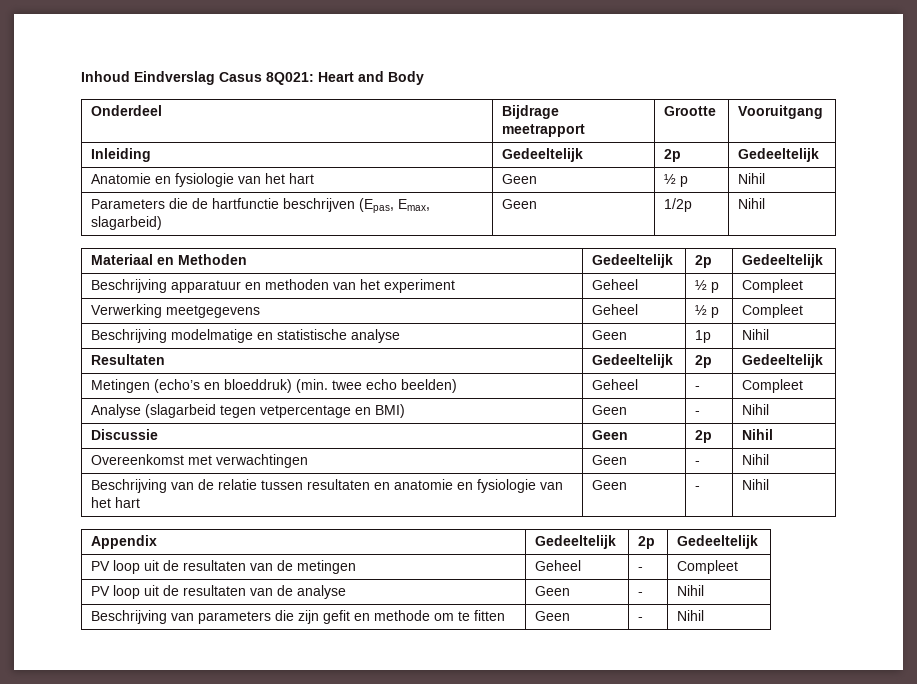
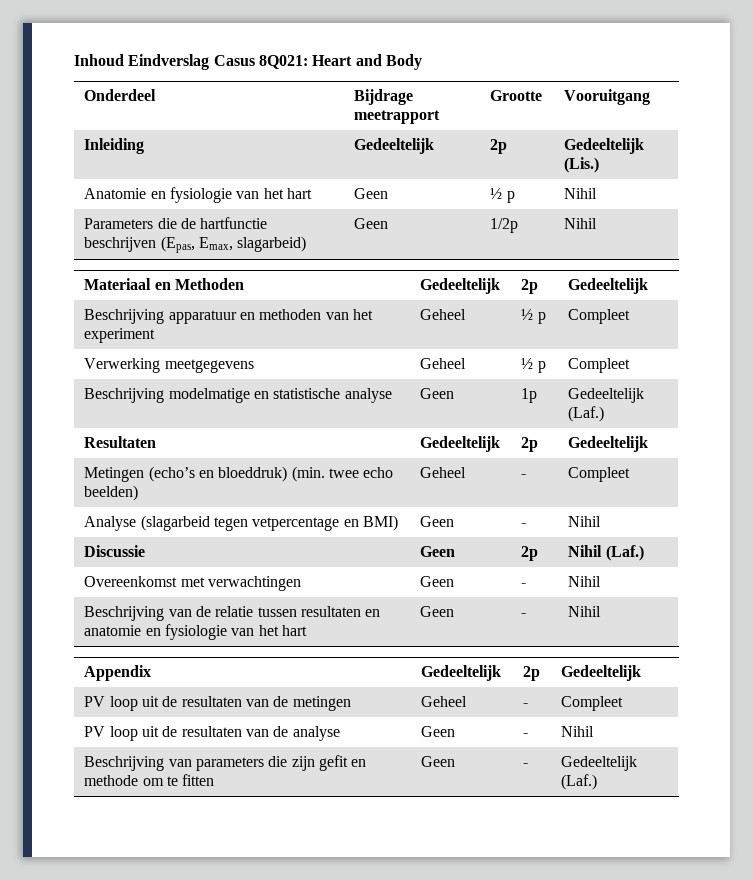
(820, 155) none -> [564,157,600,173] (Lis.)
[742,329,770,340] Nihil -> [568,388,645,403] [568,406,605,422] Gedeeltelijk (Laf.)
(774, 434) none -> [605,545,644,561] (Laf.)
[677,610,705,621] Nihil -> [561,756,638,771] [561,774,598,790] Gedeeltelijk (Laf.)

